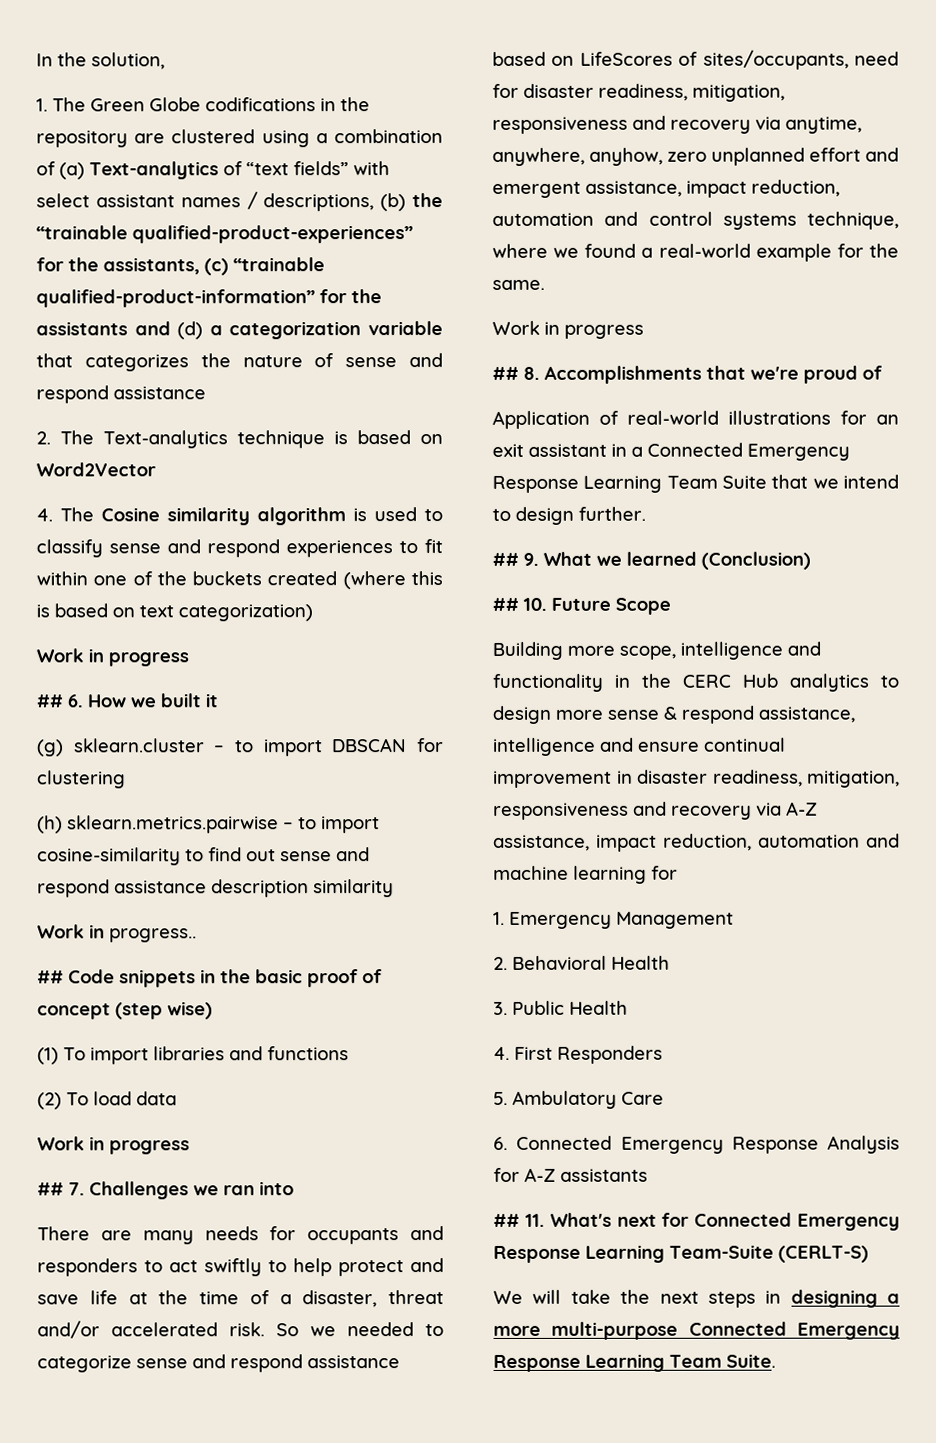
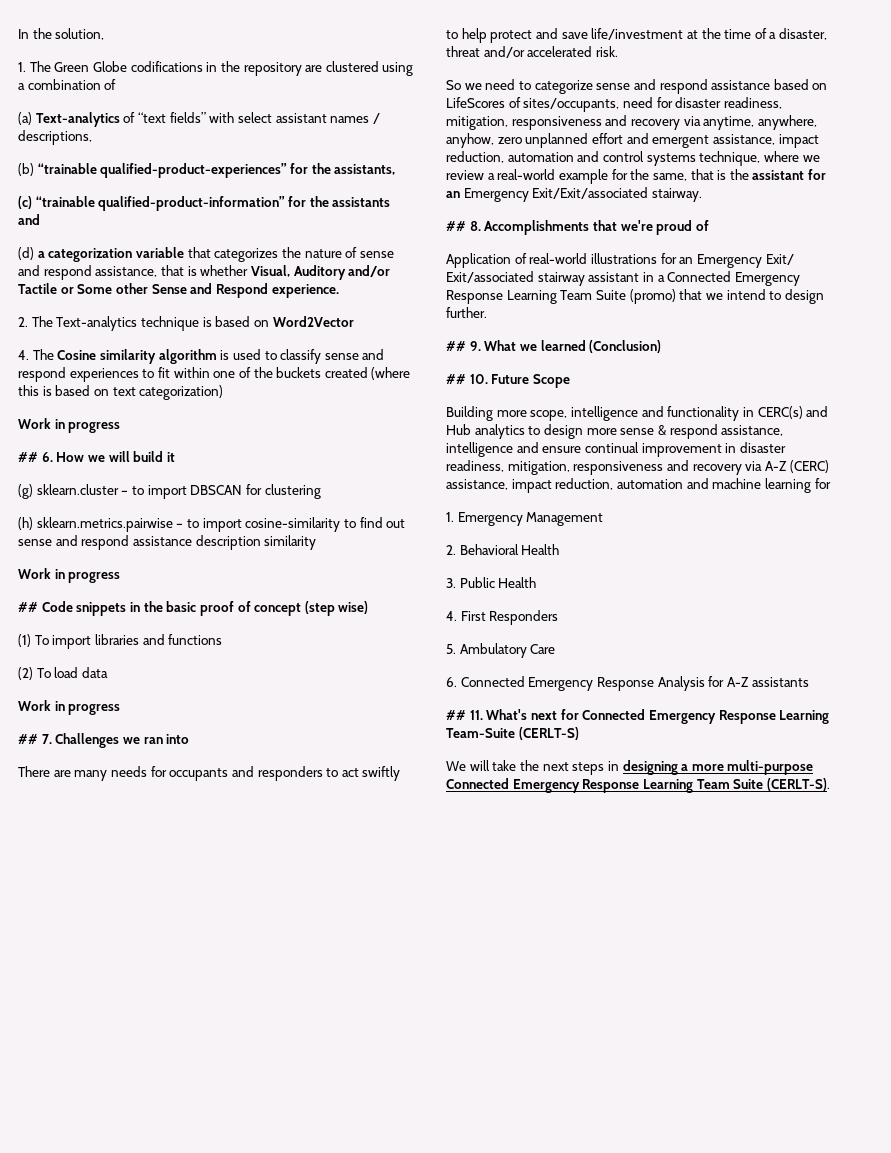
(56, 168) none -> (117, 84) //
[380,193,443,212] (b) the -> [18,163,34,176] // (b)
(200, 266) none -> (396, 169) //
(171, 328) none -> (40, 219) //
[113,386,206,400] assistance -> [95,265,391,280] [18,283,339,298] assistance, that is whether Visual, Auditory and/or Tactile or Some other Sense and Respond experience.
[160,693,201,708] built -> [108,451,164,462] will build
[109,928,197,943] progress.. -> [68,572,121,583] progress
[89,1290,118,1305] life -> [591,28,684,40] life/investment
(265, 1329) none -> (618, 51) //
[347,1322,414,1337] needed -> [485,79,516,90] need
[584,243,637,258] found -> [446,170,484,180] review
[492,279,545,290] [492,320,644,339] same. // Work in progress -> [652,169,827,181] [446,187,702,202] same, that is the assistant for an Emergency Exit/Exit/associated stairway.
[492,443,524,457] exit -> [696,254,794,268] [446,271,585,286] Emergency Exit/ Exit/associated stairway
(767, 482) none -> [629,289,676,304] (promo)
[641,673,731,688] the CERC -> [757,406,829,419] CERC(s) and
(818, 808) none -> [789,460,829,473] (CERC)
[726,1353,776,1368] Suite. -> [733,778,830,791] Suite (CERLT-S).

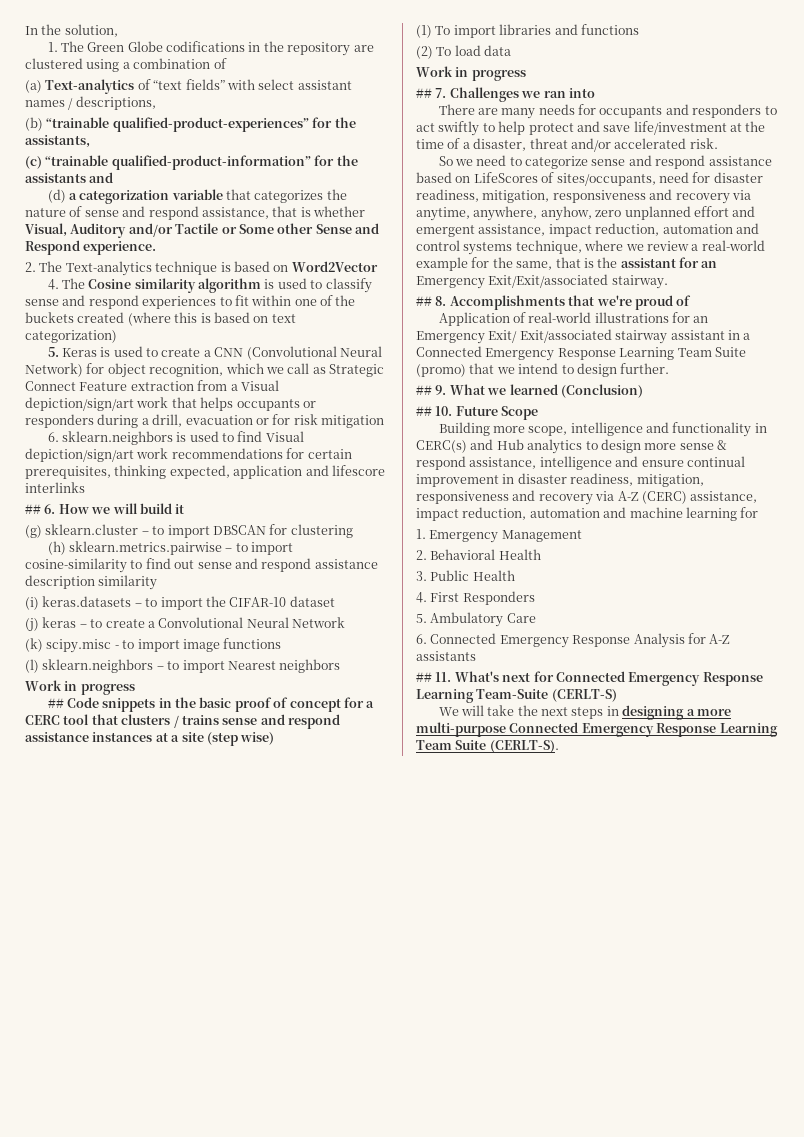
[18,418,121,433] Work in progress -> [47,346,382,360] [25,363,384,378] [25,380,279,391] [25,397,316,411] [25,414,384,428] [47,431,304,445] [25,448,352,462] [25,465,385,479] [25,482,85,493] 5. Keras is used to create a CNN (Convolutional Neural Network) for object recognition, which we call as Strategic Connect Feature extraction from a Visual depiction/sign/art work that helps occupants or responders during a drill, evacuation or for risk mitigation // 6. sklearn.neighbors is used to find Visual depiction/sign/art work recommendations for certain prerequisites, thinking expected, application and lifescore interlinks
(317, 542) none -> [25,596,335,610] [25,617,345,632] [25,638,282,653] [25,659,341,673] // (i) keras.datasets – to import the CIFAR-10 dataset // (j) keras – to create a Convolutional Neural Network // (k) scipy.misc - to import image functions // (l) sklearn.neighbors – to import Nearest neighbors
(302, 609) none -> [343,697,375,708] [25,714,340,729] [25,732,204,742] for a CERC tool that clusters / trains sense and respond assistance instances at a site

